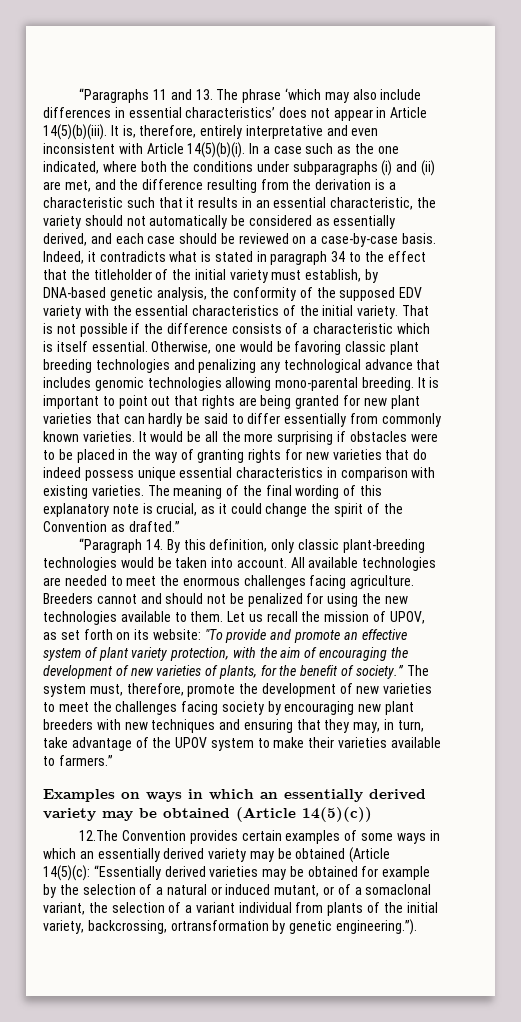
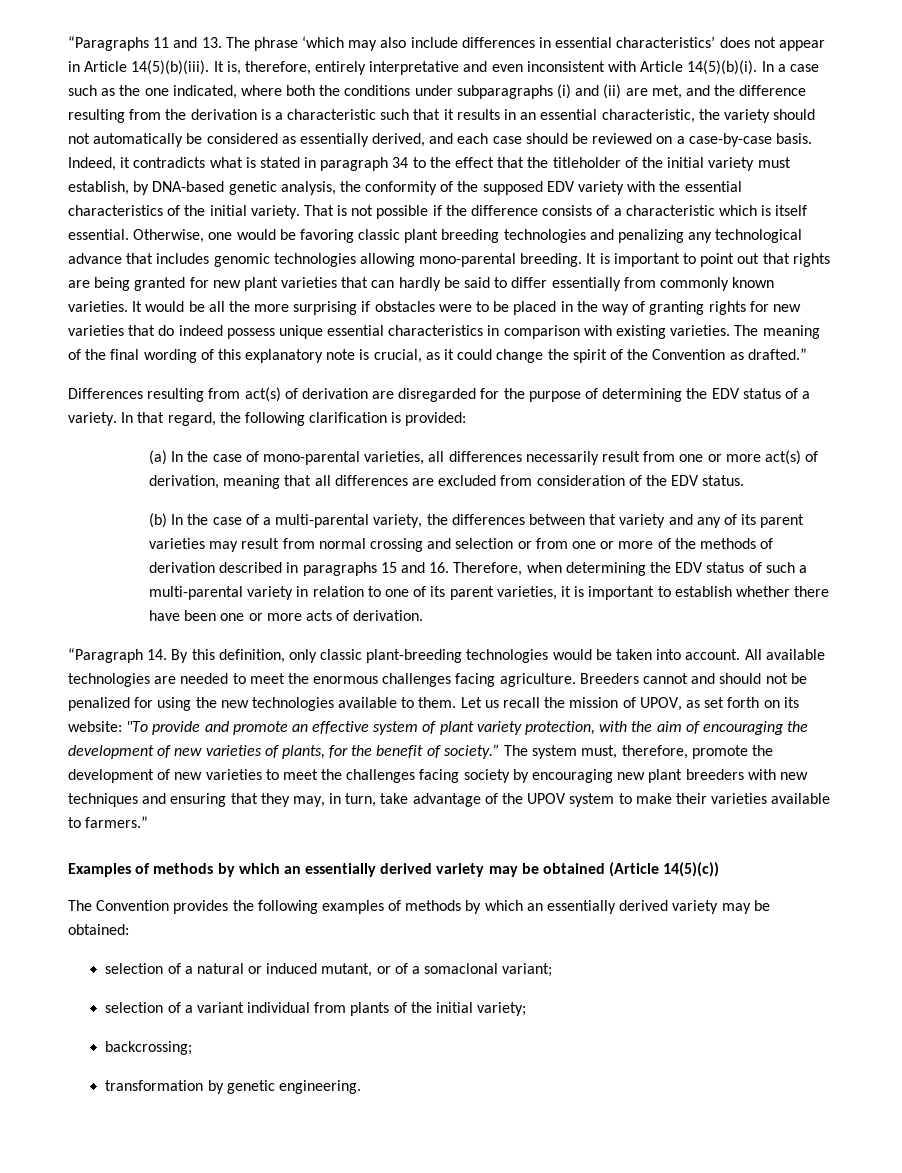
(180, 526) none -> [68,387,811,402] [68,412,467,426] [149,450,819,465] [149,475,745,489] [149,513,805,528] [149,538,774,552] [149,562,807,576] [149,586,830,600] [149,610,424,621] // Differences resulting from act(s) of derivation are disregarded for the purpose of determining the EDV status of a variety. In that regard, the following clarification is provided: // (a) In the case of mono-parental varieties, all differences necessarily result from one or more act(s) of derivation, meaning that all differences are excluded from consideration of the EDV status. // (b) In the case of a multi-parental variety, the differences between that variety and any of its parent varieties may result from normal crossing and selection or from one or more of the methods of derivation described in paragraphs 15 and 16. Therefore, when determining the EDV status of such a multi-parental variety in relation to one of its parent varieties, it is important to establish whether there have been one or more acts of derivation.
[121,789,203,802] on ways in -> [135,863,235,877] of methods by
[79,830,119,841] 12.The -> [68,900,92,911] The
[241,830,440,844] [43,847,391,863] [43,865,431,881] [43,884,79,898] certain examples of some ways in which an essentially derived variety may be obtained (Article 14(5)(c): “Essentially derived varieties may be obtained for example by the -> [232,900,770,914] [68,924,129,935] the following examples of methods by which an essentially derived variety may be obtained: //
[43,902,108,915] variant, the -> [502,963,553,977] variant; //
[43,920,269,934] variety, backcrossing, ortransformation -> [477,1002,527,1016] [105,1041,193,1055] [105,1080,204,1091] variety; // backcrossing; // transformation
[335,919,417,935] engineering.”). -> [278,1080,361,1094] engineering.

